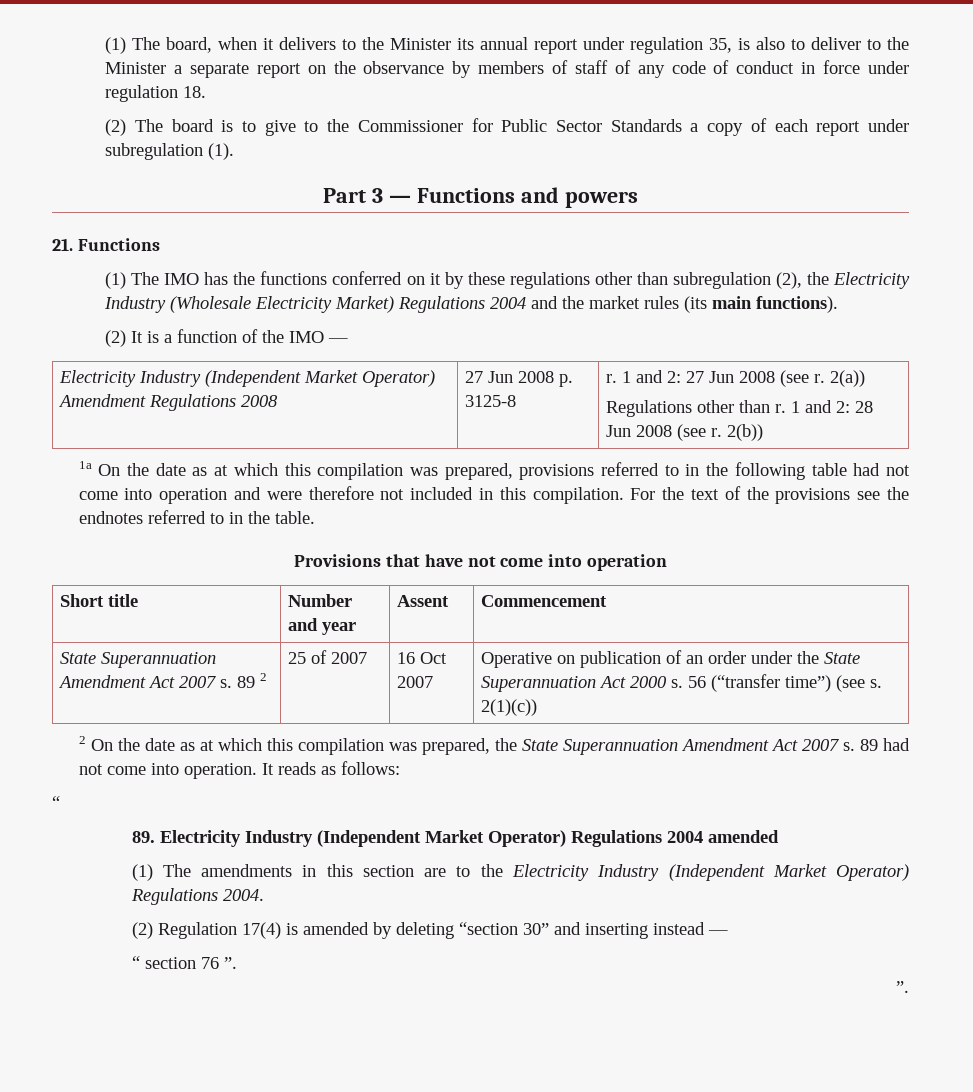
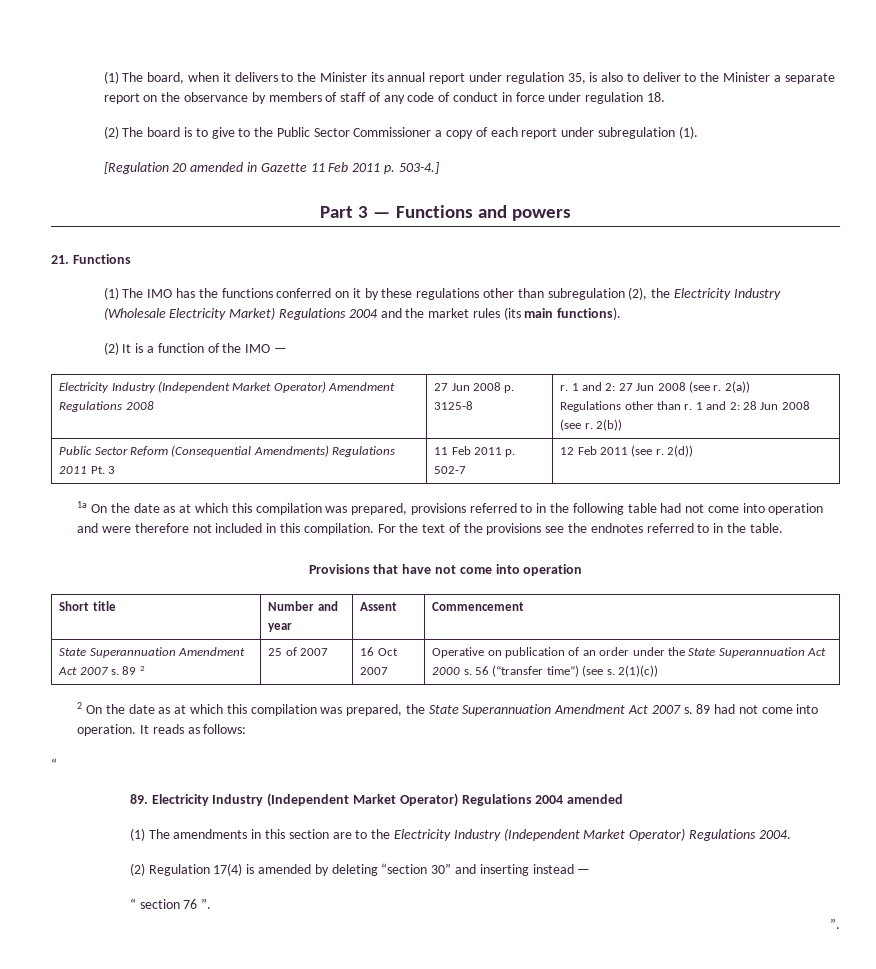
[357,118,682,132] Commissioner for Public Sector Standards -> [276,127,432,137] Public Sector Commissioner
(235, 151) none -> [103,162,439,174] // [Regulation 20 amended in Gazette 11 Feb 2011 p. 503-4.]
(764, 432) none -> [59,445,396,457] [59,466,116,474] [434,446,516,457] [434,466,467,474] [560,445,694,457] // Public Sector Reform (Consequential Amendments) Regulations 2011 Pt. 3 | 11 Feb 2011 p. 502-7 | 12 Feb 2011 (see r. 2(d))

